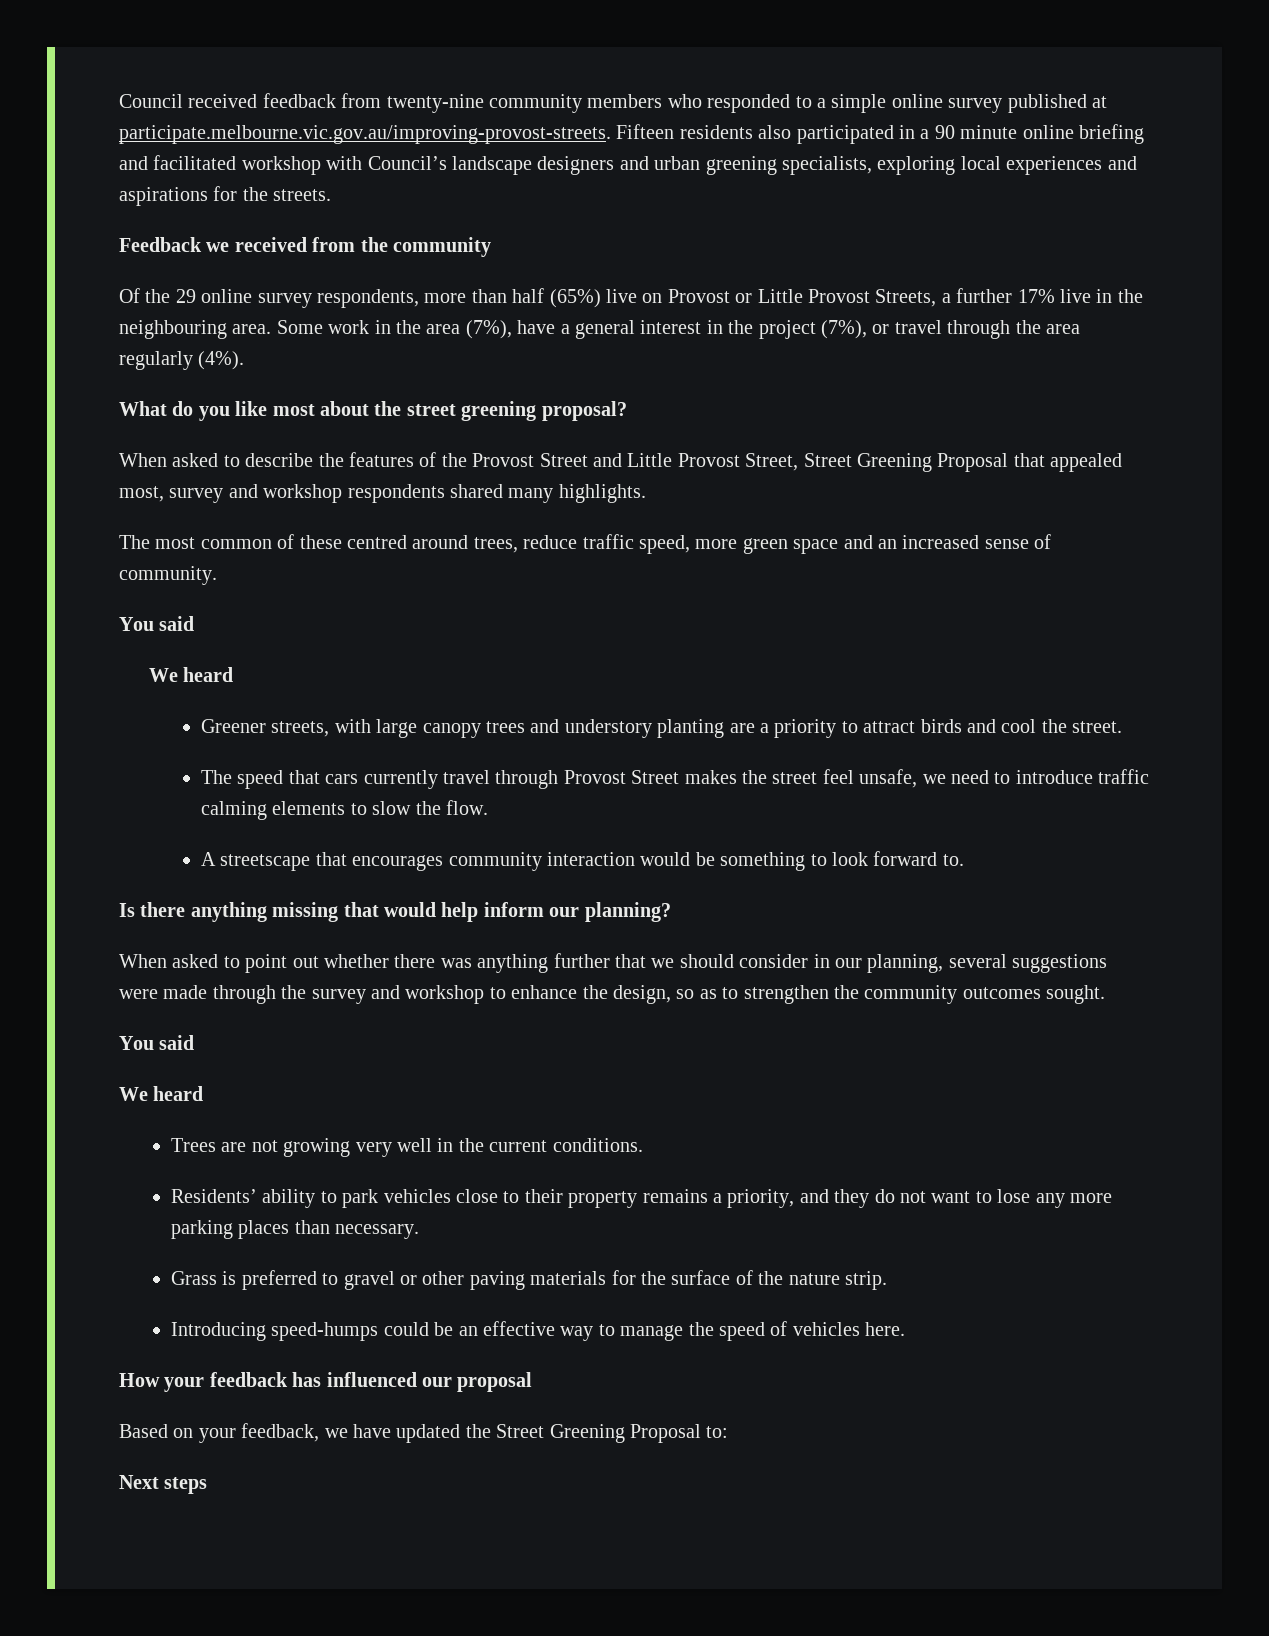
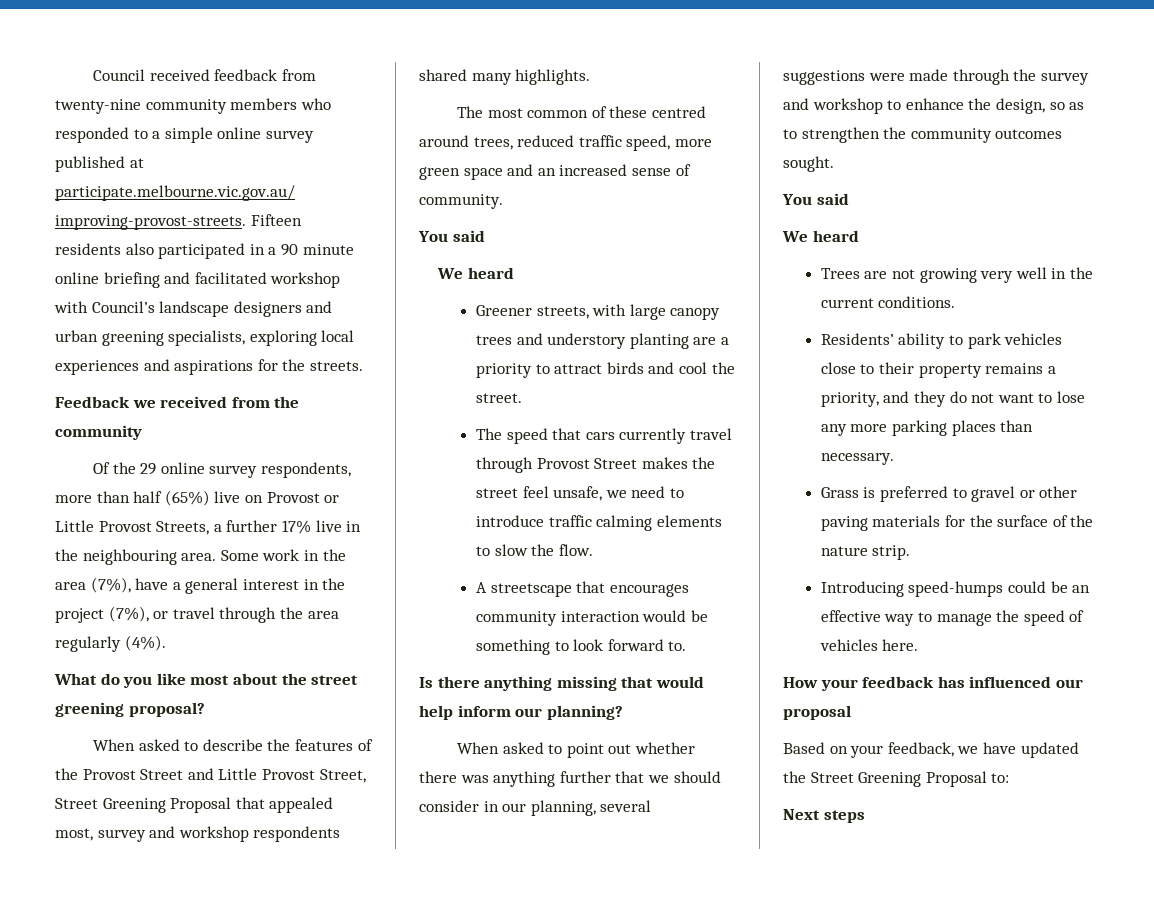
[523,535,578,549] reduce -> [517,135,575,147] reduced

